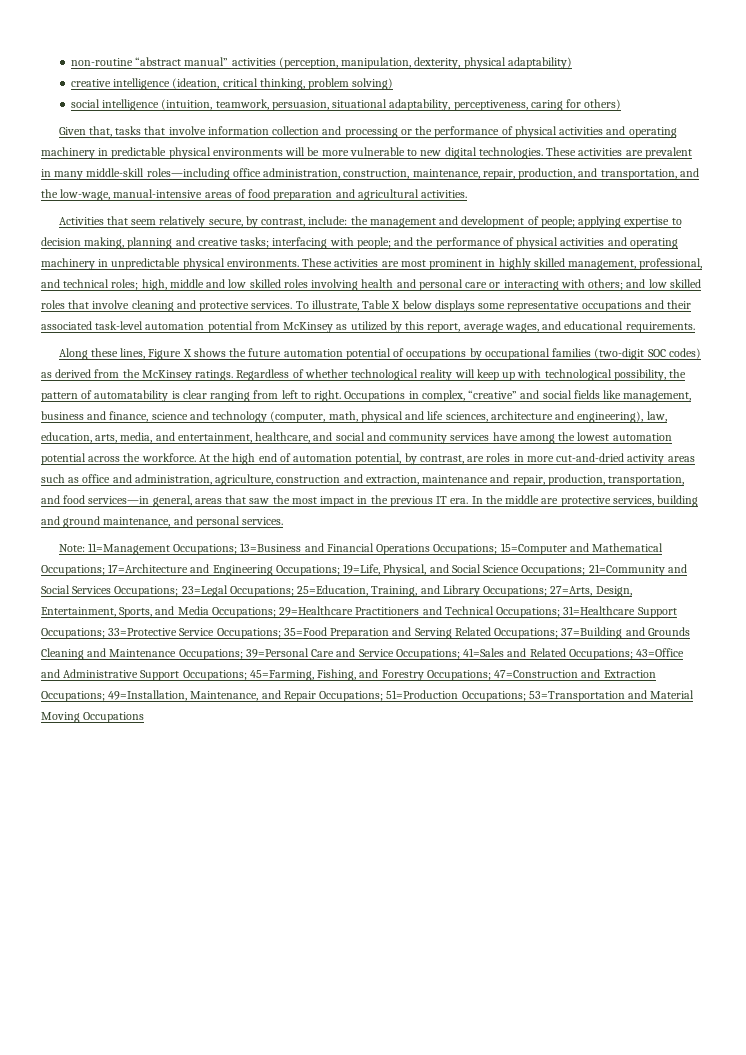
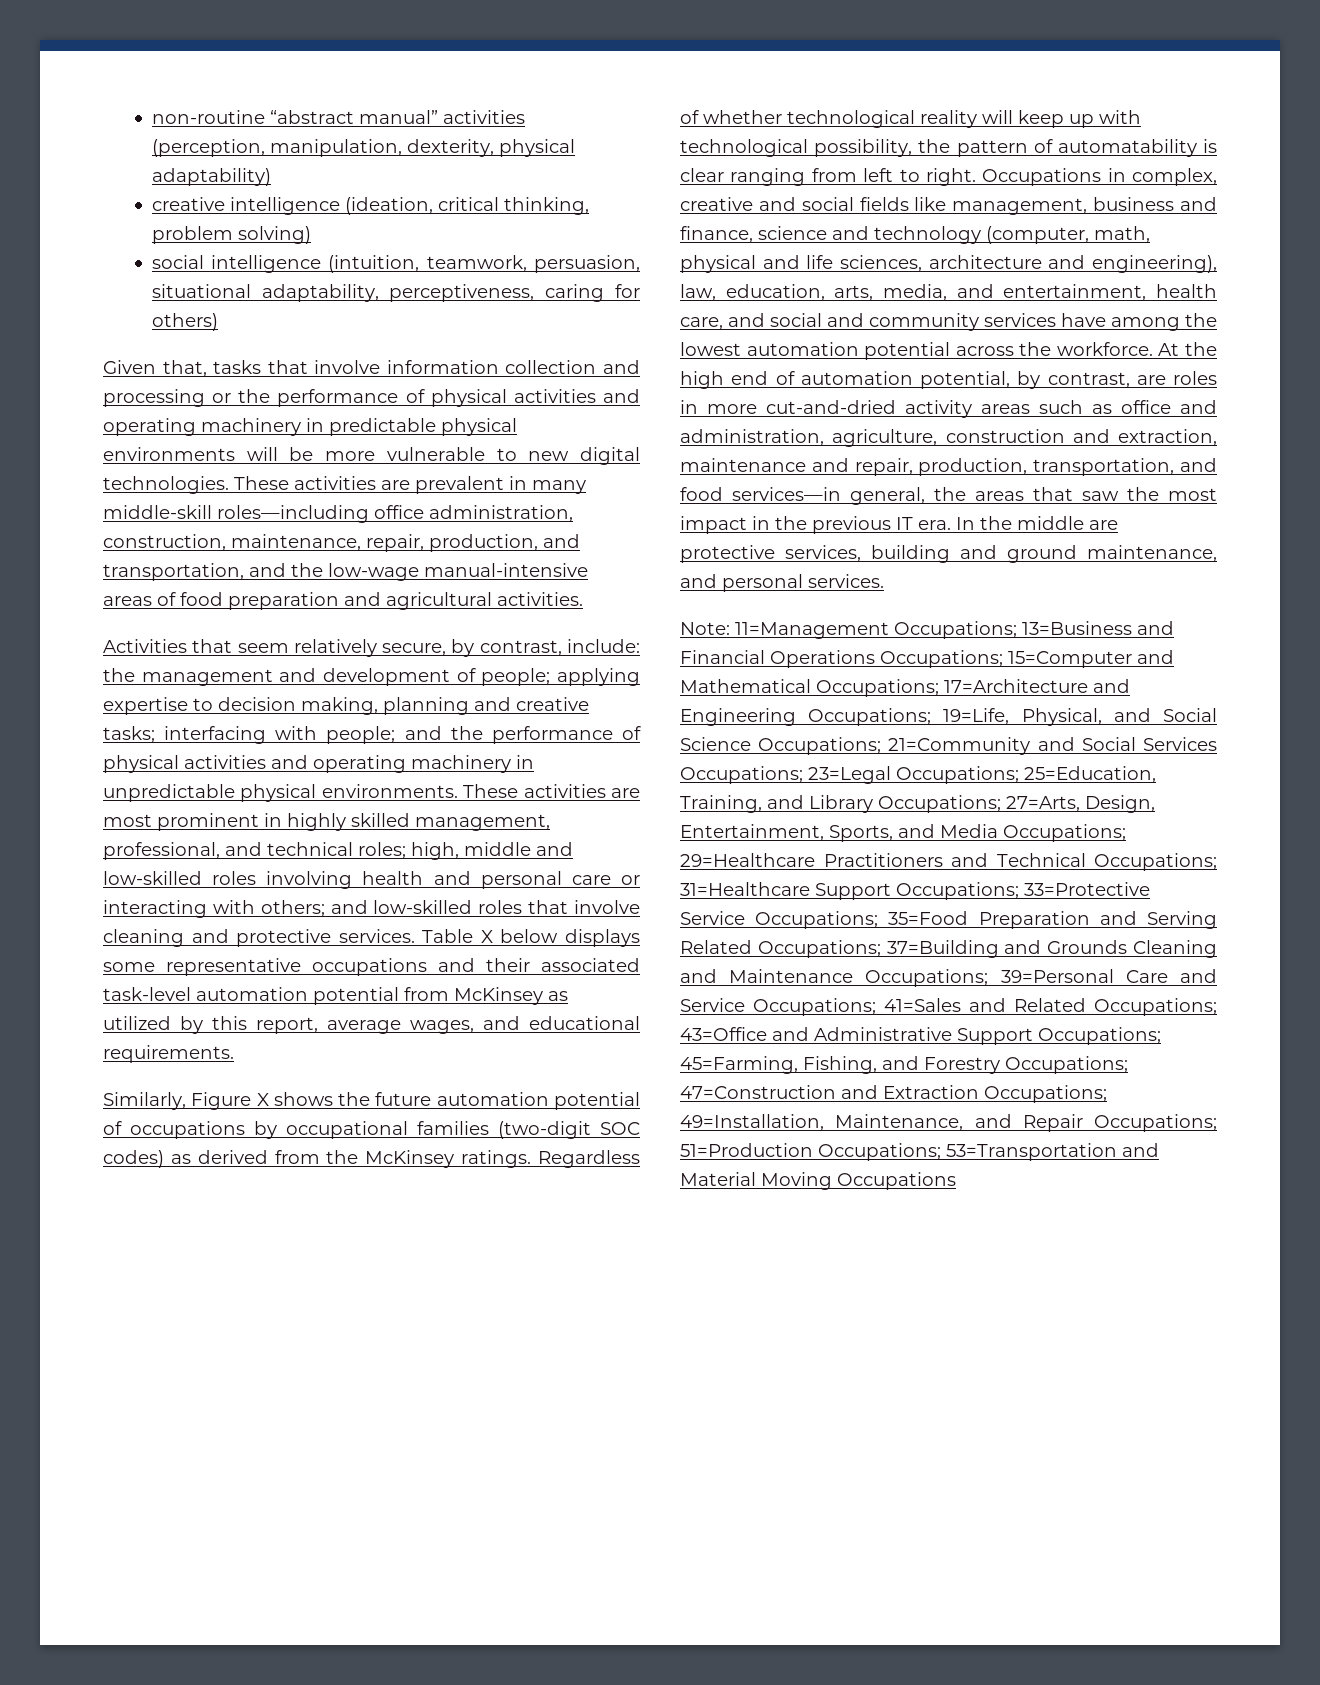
[60,189,111,201] low-wage, -> [328,563,419,581] low-wage
[228,279,281,288] low skilled -> [103,871,202,885] low-skilled
[648,279,701,288] low skilled -> [373,900,473,914] low-skilled
[295,300,359,311] To illustrate, -> (415, 936) none
[58,348,146,360] Along these lines, -> [103,1092,186,1110] Similarly,
[468,390,518,399] “creative” -> [680,197,753,211] creative
[255,432,311,443] healthcare, -> [1156,284,1217,298] [680,317,723,330] health care,
(192, 501) none -> [934,487,966,501] the

